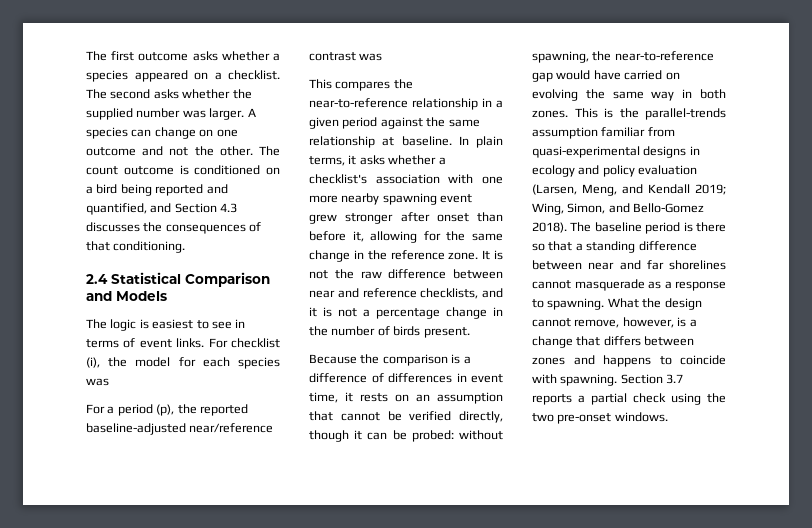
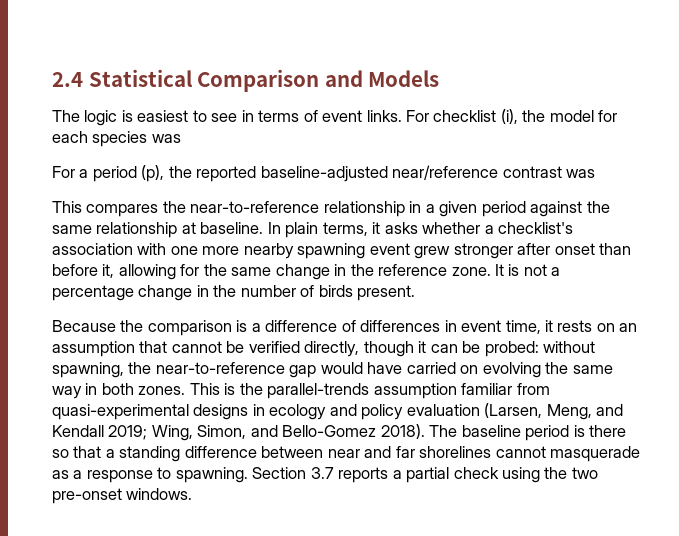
[86,51,280,61] [86,70,280,82] [86,89,252,99] [86,108,256,120] [86,127,238,139] [86,146,280,156] [86,165,280,175] [86,184,228,196] [86,203,238,215] [86,222,262,234] [86,241,186,253] The first outcome asks whether a species appeared on a checklist. The second asks whether the supplied number was larger. A species can change on one outcome and not the other. The count outcome is conditioned on a bird being reported and quantified, and Section 4.3 discusses the consequences of that conditioning. // -> (52, 79) none
[334,269,503,279] [309,288,503,299] [309,307,357,317] the raw difference between near and reference checklists, and it is not -> (547, 270) none
[607,298,702,310] [532,317,697,328] [532,336,695,348] [532,355,726,367] [532,374,618,386] What the design cannot remove, however, is a change that differs between zones and happens to coincide with spawning. -> (248, 475) none

